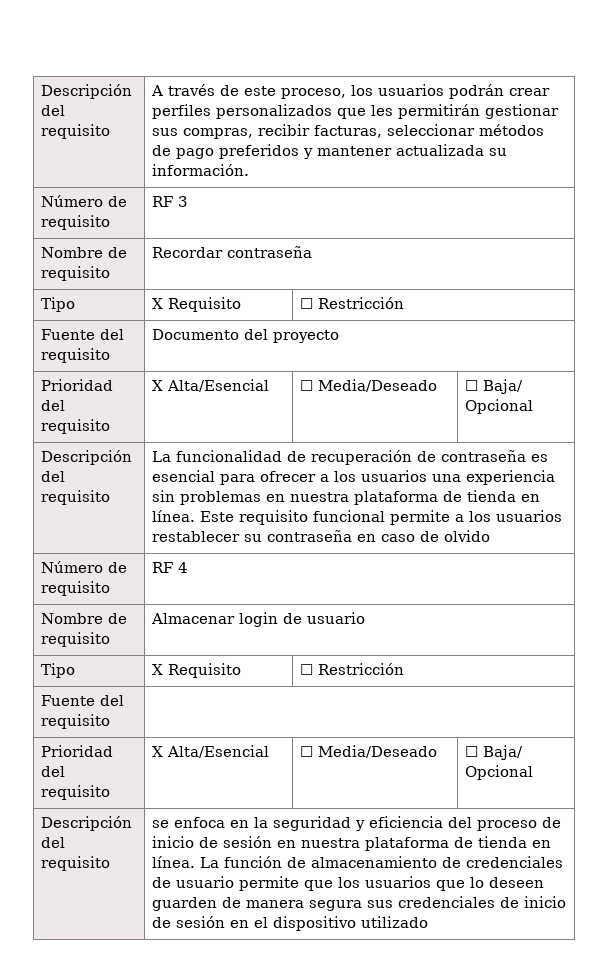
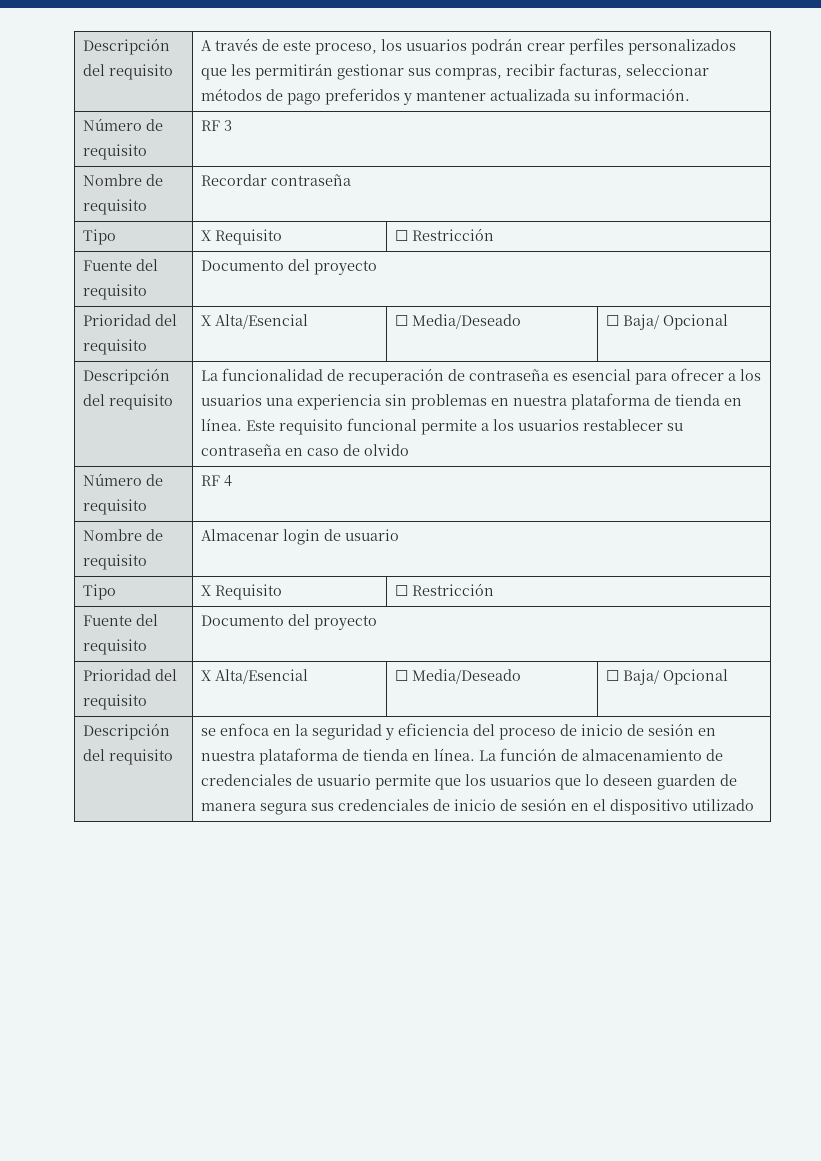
(110, 721) none -> [200,614,377,630] Documento del proyecto

